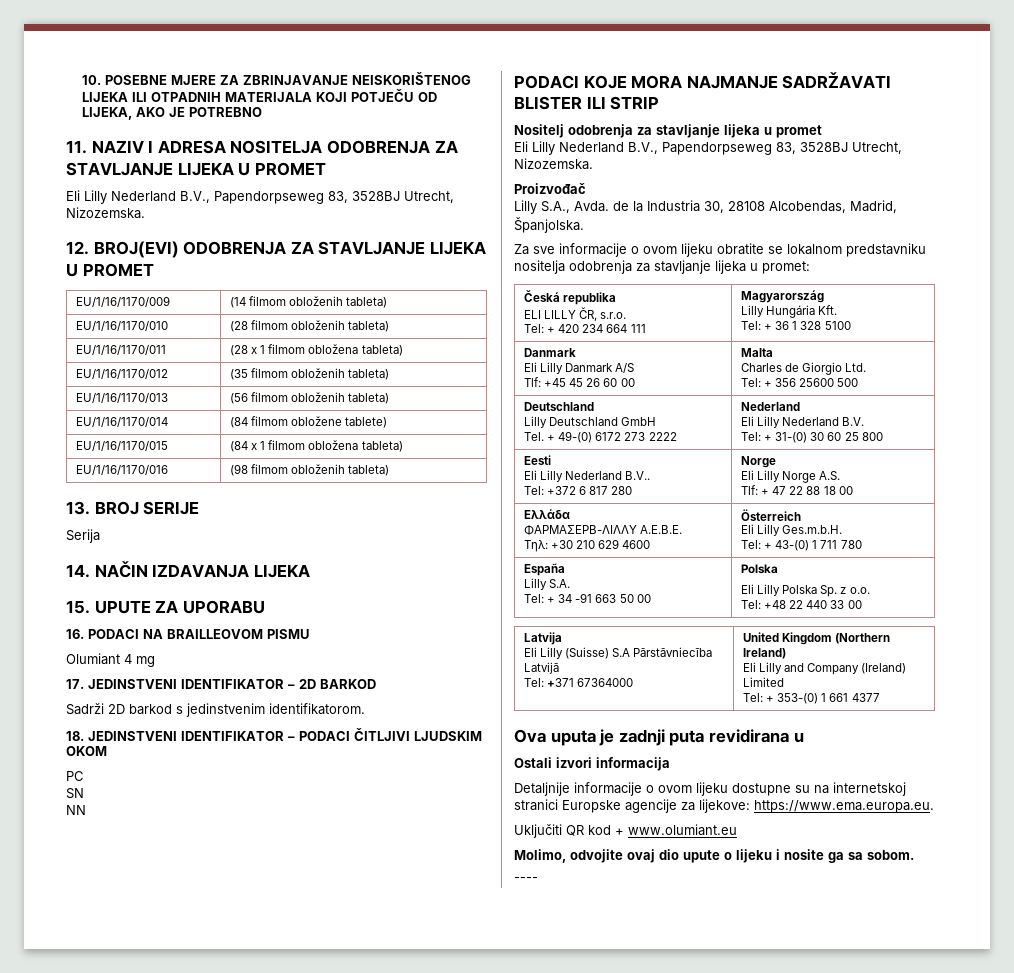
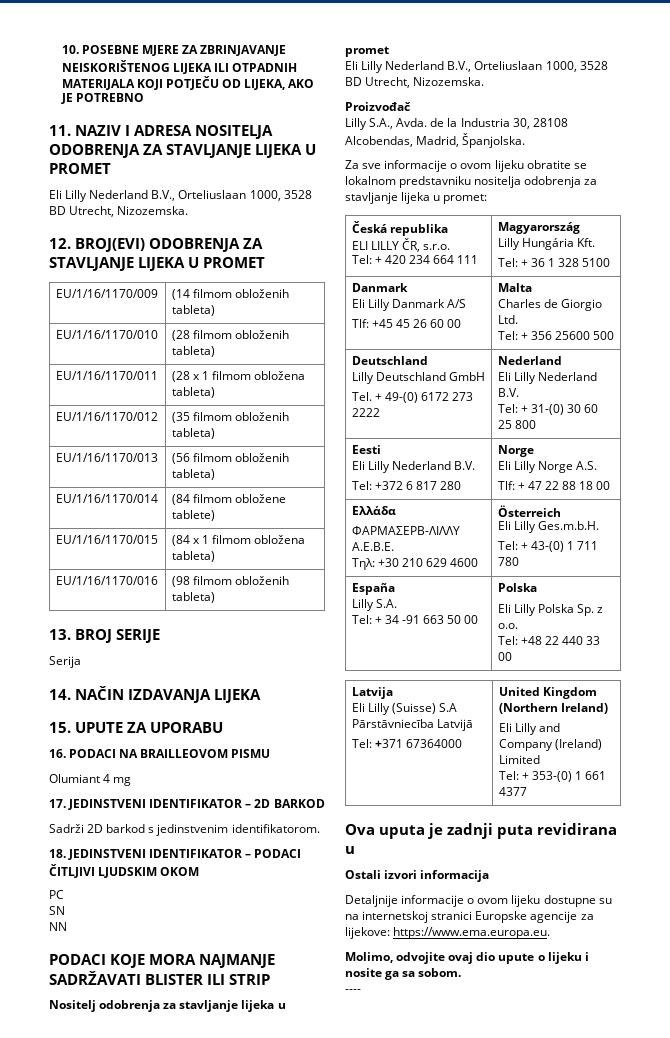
[214,191,400,204] Papendorpseweg 83, 3528BJ -> [178,190,312,201] [49,206,66,215] Orteliuslaan 1000, 3528 BD
[662,142,848,155] Papendorpseweg 83, 3528BJ -> [474,61,608,72] [345,77,362,86] Orteliuslaan 1000, 3528 BD
[625,471,651,480] B.V.. -> [454,461,476,470] B.V.
[514,824,737,838] // Uključiti QR kod + www.olumiant.eu -> (551, 933) none

